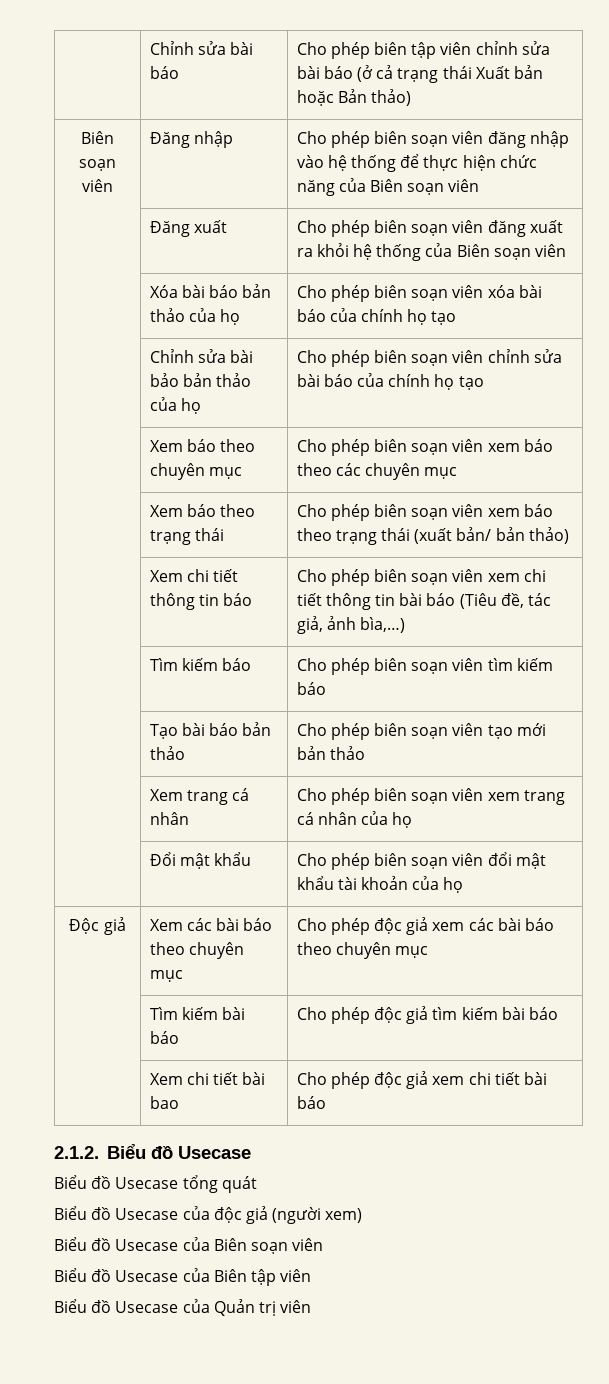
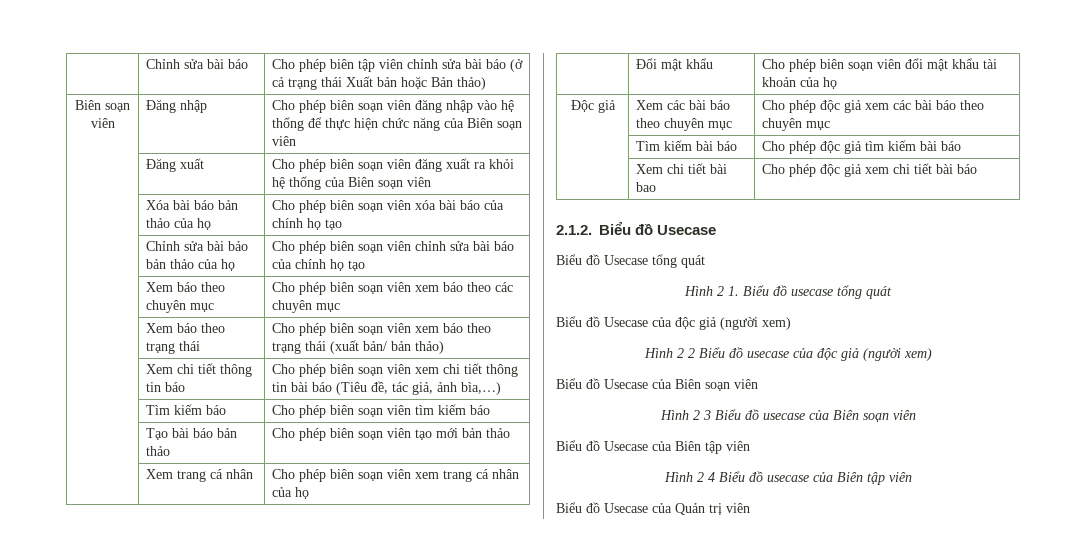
(257, 1184) none -> [684,285,892,299] // Hình 2 1. Biểu đồ usecase tổng quát
(363, 1215) none -> [643,347,932,361] // Hình 2 2 Biểu đồ usecase của độc giả (người xem)
(324, 1244) none -> [659,409,916,422] // Hình 2 3 Biểu đồ usecase của Biên soạn viên
(312, 1275) none -> [663,471,912,485] // Hình 2 4 Biểu đồ usecase của Biên tập viên

